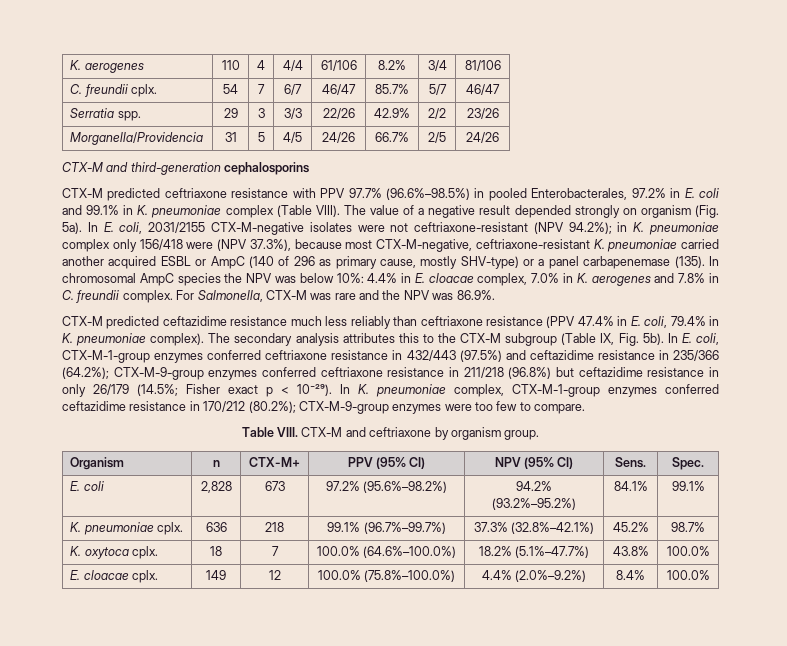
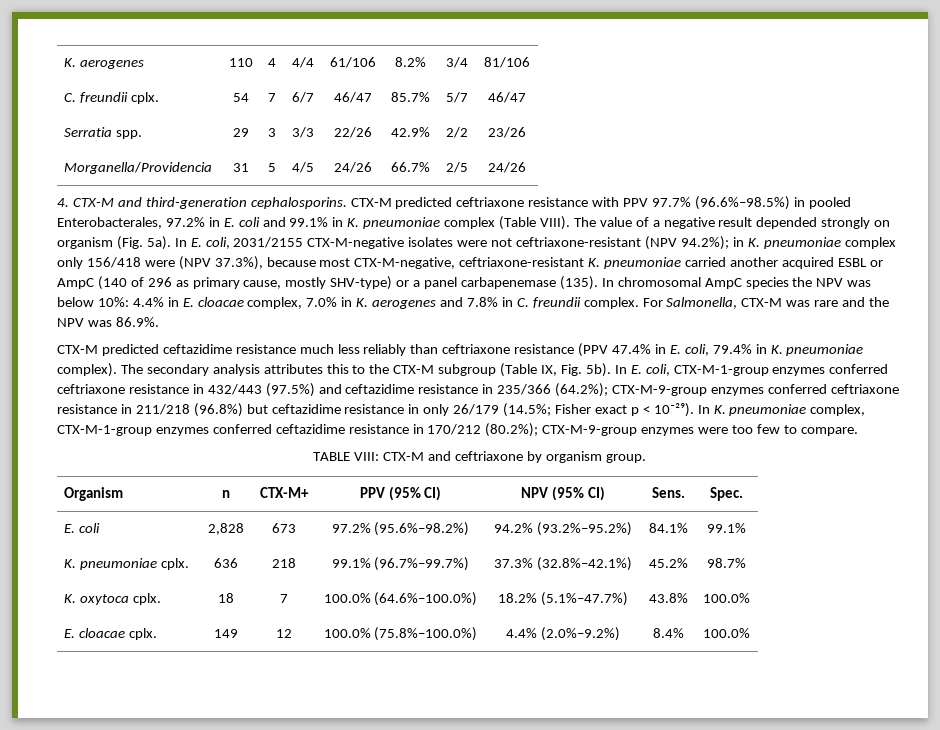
(499, 137) none -> [57,198,69,207] 4.
[224,162,310,175] cephalosporins // -> [250,197,347,209] cephalosporins.
[241,427,299,437] Table VIII. -> [313,452,380,461] TABLE VIII:

